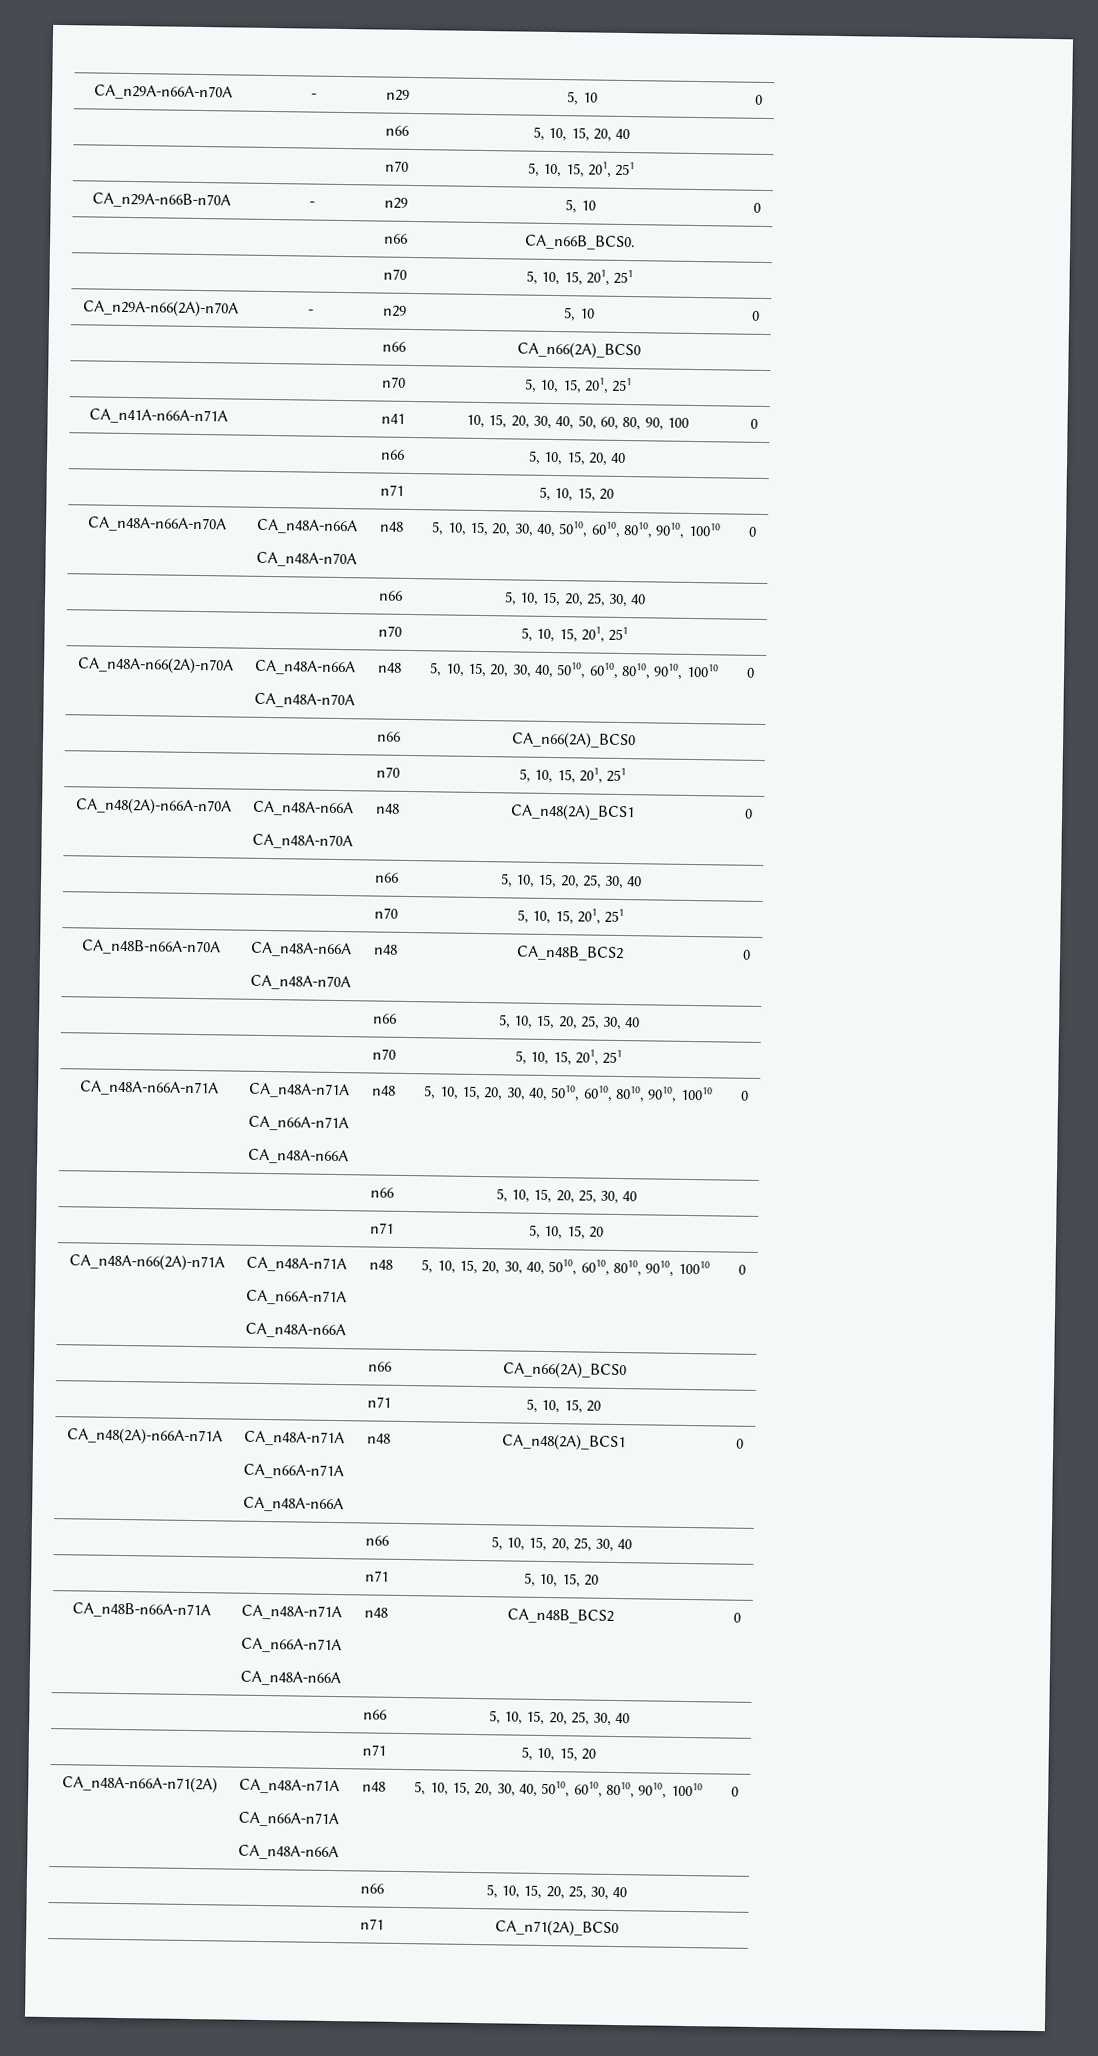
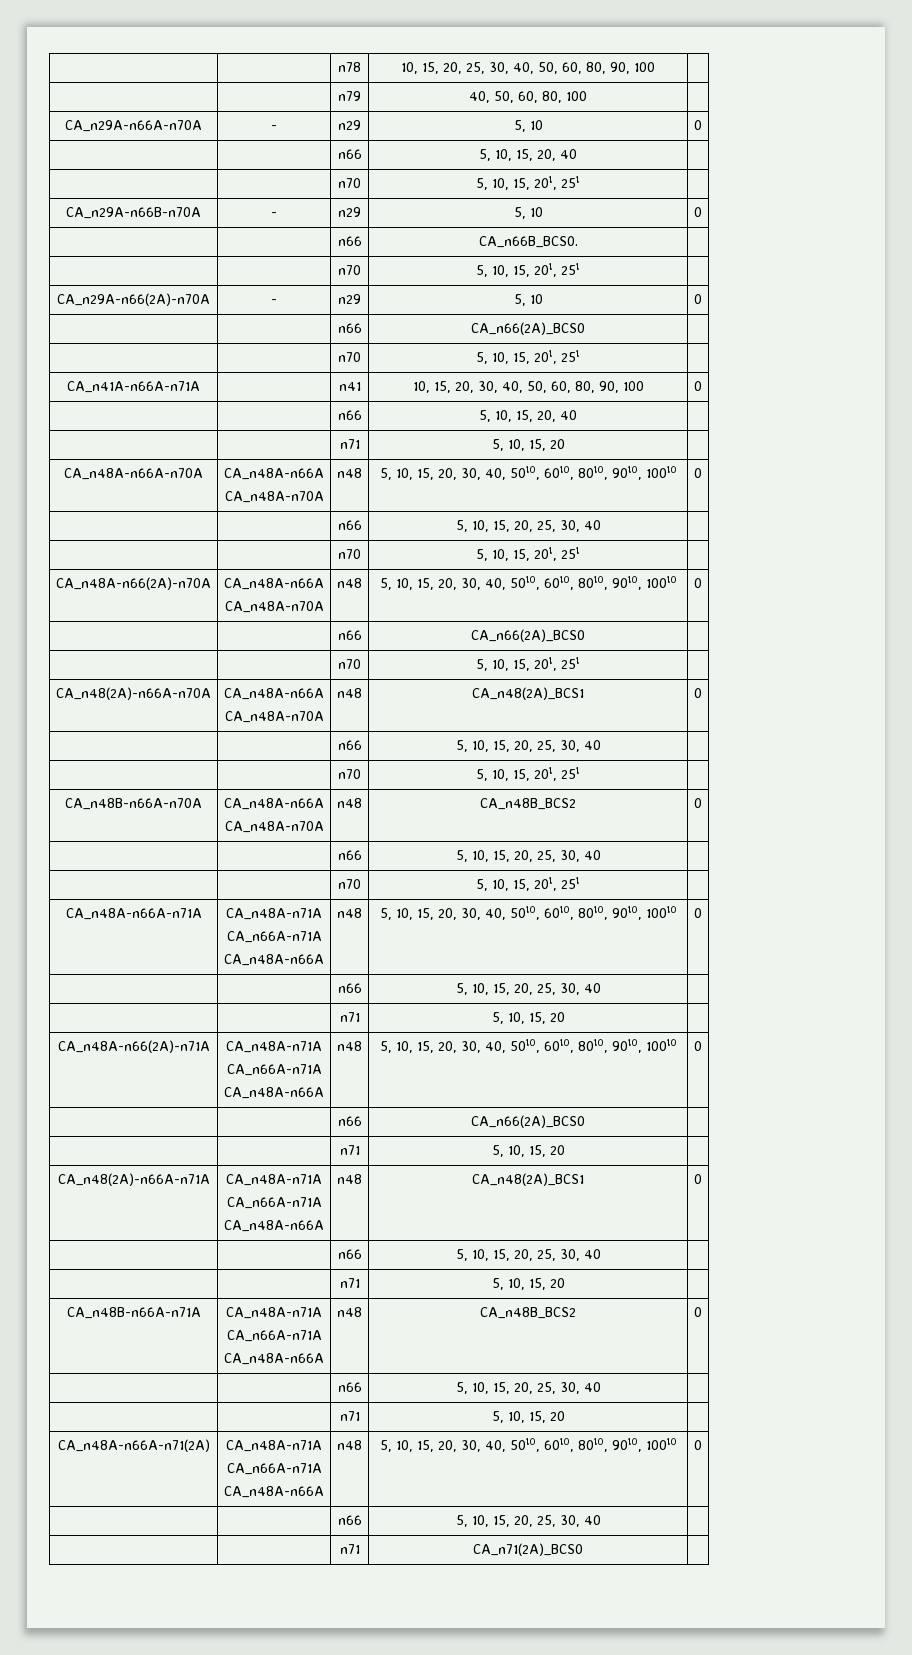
(94, 92) none -> [338,62,361,72] [401,62,655,74] [338,91,361,101] [469,91,587,103] | | n78 | 10, 15, 20, 25, 30, 40, 50, 60, 80, 90, 100 | // | | n79 | 40, 50, 60, 80, 100 | //

